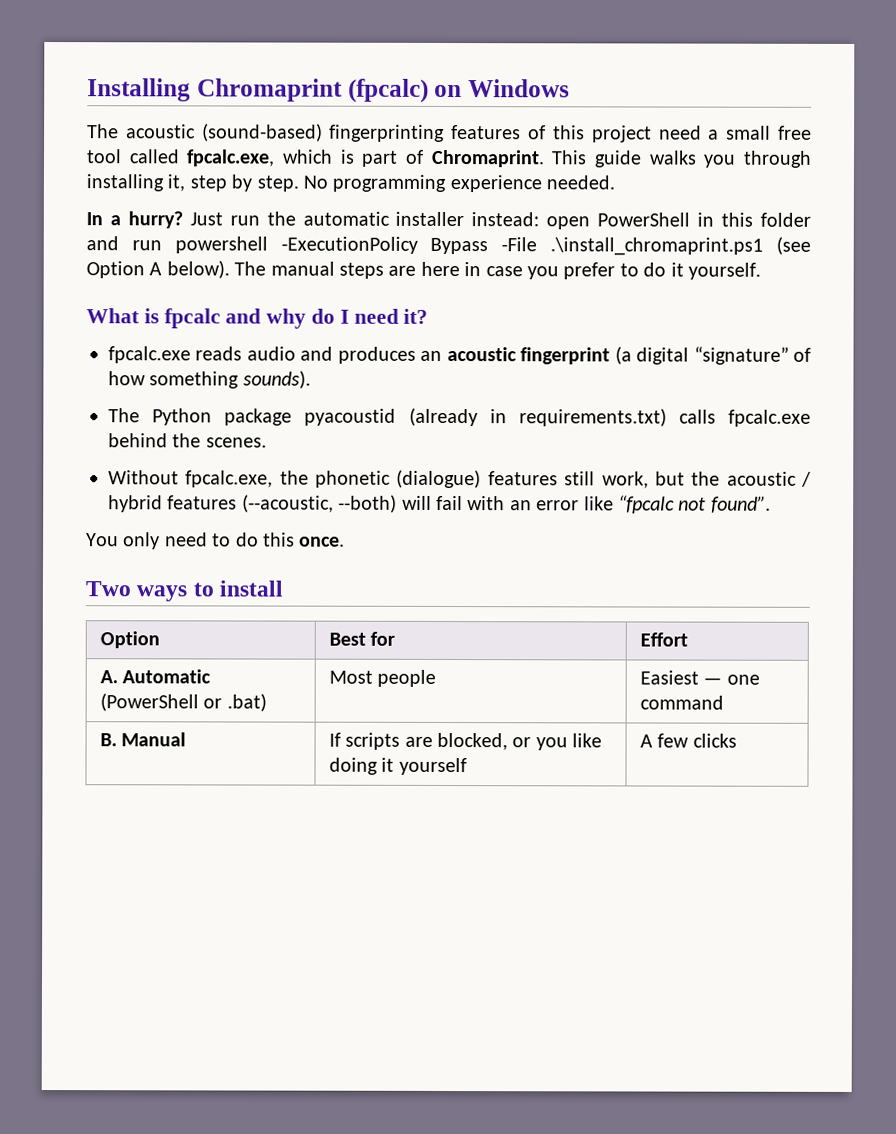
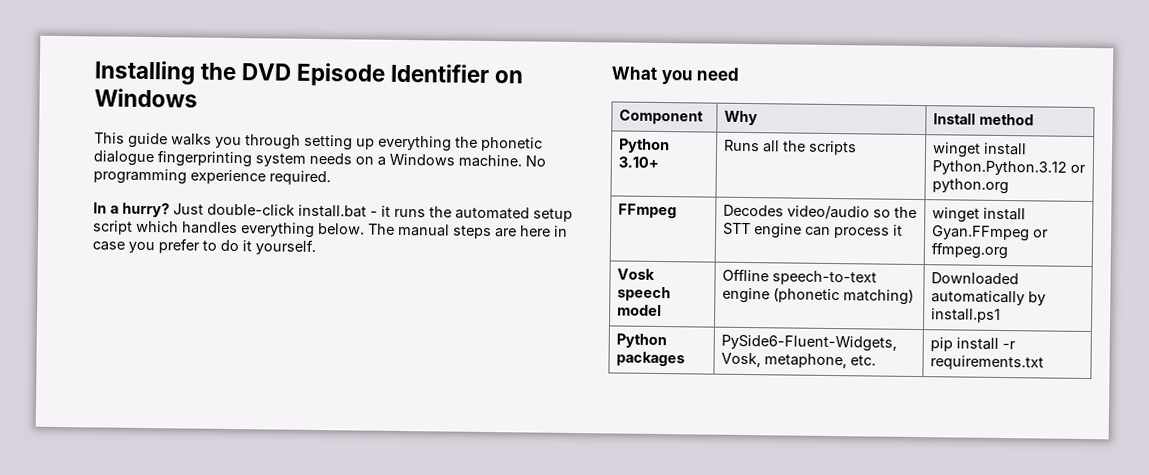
[196,78,570,103] [87,123,813,143] [86,149,545,168] Chromaprint (fpcalc) on Windows // The acoustic (sound-based) fingerprinting features of this project need a small free tool called fpcalc.exe, which is part of Chromaprint. -> [200,62,524,87] [94,88,198,108] the DVD Episode Identifier on Windows //
[86,174,299,192] installing it, step by step. -> [304,134,543,152] [93,150,522,168] setting up everything the phonetic dialogue fingerprinting system needs on a Windows machine.
[546,175,616,190] needed. -> [269,170,331,186] required.
[229,211,811,230] [86,236,812,256] [86,260,230,279] run the automatic installer instead: open PowerShell in this folder and run powershell -ExecutionPolicy Bypass -File .\install_chromaprint.ps1 (see Option A below). -> [207,203,573,222] [93,220,365,238] double-click install.bat - it runs the automated setup script which handles everything below.
[143,308,429,329] [108,346,812,365] [108,370,311,389] [108,407,811,427] [108,433,267,448] [108,469,812,489] [108,494,771,514] [86,532,346,550] [85,580,284,602] [99,631,160,649] [328,631,396,646] [639,632,688,647] [99,669,212,684] [99,693,267,712] [328,669,437,687] [639,670,760,685] [639,695,724,710] [99,732,187,747] [328,732,603,751] [328,757,467,776] [639,733,737,748] is fpcalc and why do I need it? // fpcalc.exe reads audio and produces an acoustic fingerprint (a digital “signature” of how something sounds). // The Python package pyacoustid (already in requirements.txt) calls fpcalc.exe behind the scenes. // Without fpcalc.exe, the phonetic (dialogue) features still work, but the acoustic / hybrid features (--acoustic, --both) will fail with an error like “fpcalc not found”. // You only need to do this once. // Two ways to install // Option | Best for | Effort // A. Automatic (PowerShell or .bat) | Most people | Easiest — one command // B. Manual | If scripts are blocked, or you like doing it yourself | A few clicks -> [660,67,740,85] [619,109,705,125] [724,110,759,126] [933,113,1035,126] [618,138,671,154] [618,156,660,168] [724,139,858,156] [932,142,1028,158] [932,160,1087,176] [932,178,1010,195] [618,203,678,219] [723,204,918,220] [723,222,904,239] [932,207,1027,223] [931,225,1050,242] [931,242,1009,260] [617,268,656,280] [617,286,672,302] [617,304,663,317] [722,268,878,286] [722,287,915,305] [931,272,1020,286] [931,290,1047,306] [931,308,1002,323] [616,333,668,349] [616,351,686,367] [721,334,898,352] [721,352,877,369] [930,337,1017,352] [930,355,1045,371] you need // Component | Why | Install method // Python 3.10+ | Runs all the scripts | winget install Python.Python.3.12 or python.org // FFmpeg | Decodes video/audio so the STT engine can process it | winget install Gyan.FFmpeg or ffmpeg.org // Vosk speech model | Offline speech-to-text engine (phonetic matching) | Downloaded automatically by install.ps1 // Python packages | PySide6-Fluent-Widgets, Vosk, metaphone, etc. | pip install -r requirements.txt

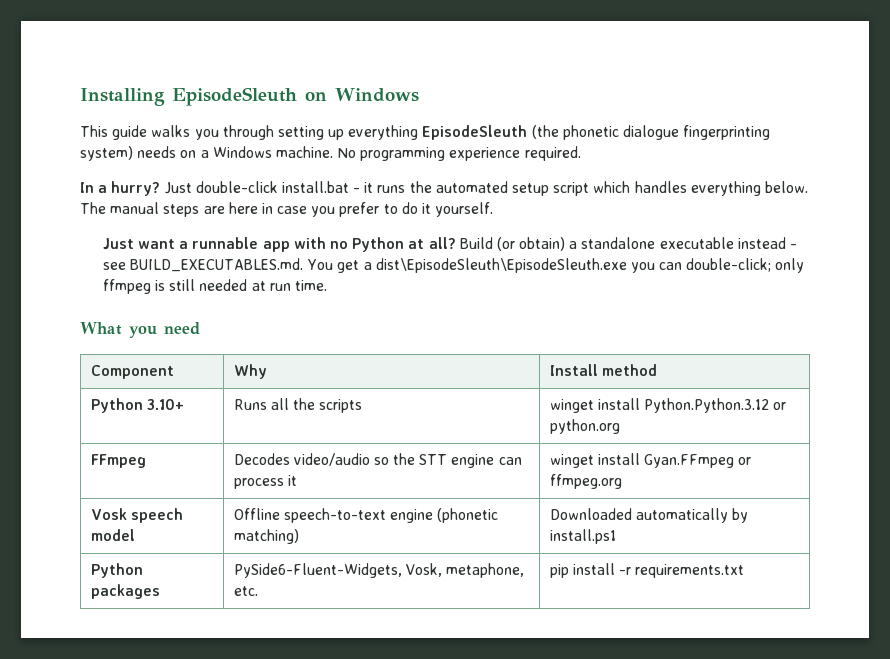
[200,62,491,87] the DVD Episode Identifier -> [172,87,297,106] EpisodeSleuth
[455,136,478,148] the -> [422,125,559,140] EpisodeSleuth (the
[255,153,306,167] system -> [80,146,133,161] system)
(316, 247) none -> [102,237,797,252] [102,258,805,273] [102,279,327,294] // Just want a runnable app with no Python at all? Build (or obtain) a standalone executable instead - see BUILD_EXECUTABLES.md. You get a dist\EpisodeSleuth\EpisodeSleuth.exe you can double-click; only ffmpeg is still needed at run time.

